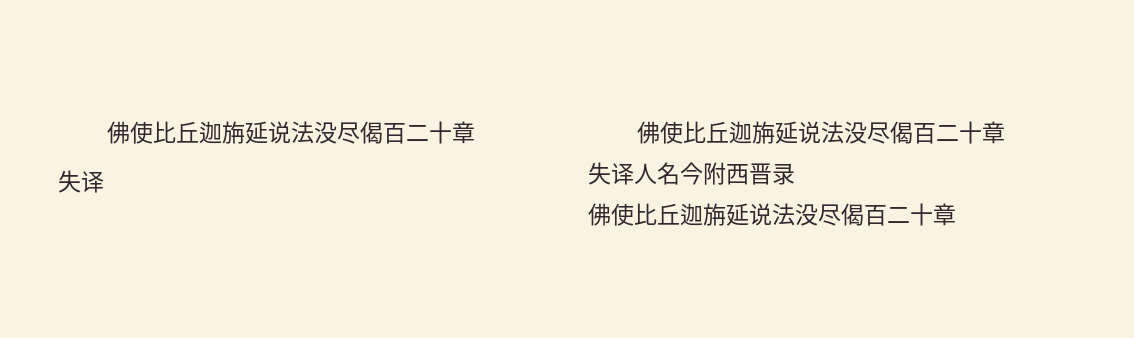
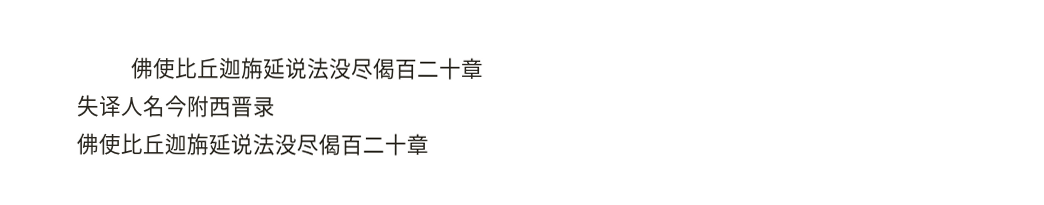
[106,121,475,144] [58,170,104,193] [636,121,1005,144] [588,162,634,185] 佛使比丘迦旃延说法没尽偈百二十章 // 失译 // 佛使比丘迦旃延说法没尽偈百二十章 // 失译 -> [130,57,484,80] [76,94,122,118] 佛使比丘迦旃延说法没尽偈百二十章 // 失译

